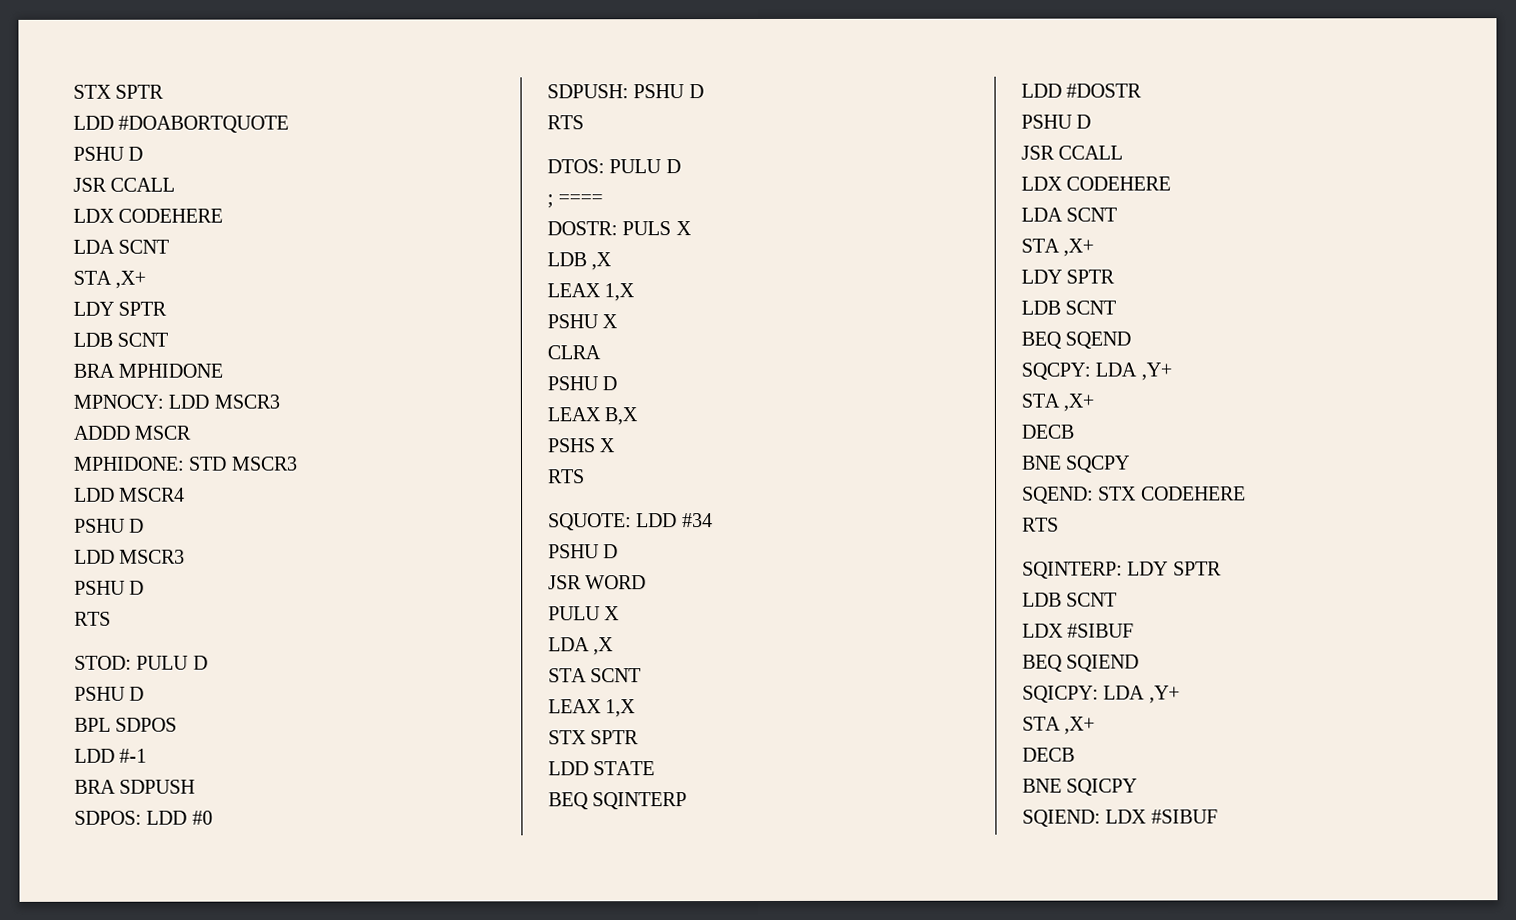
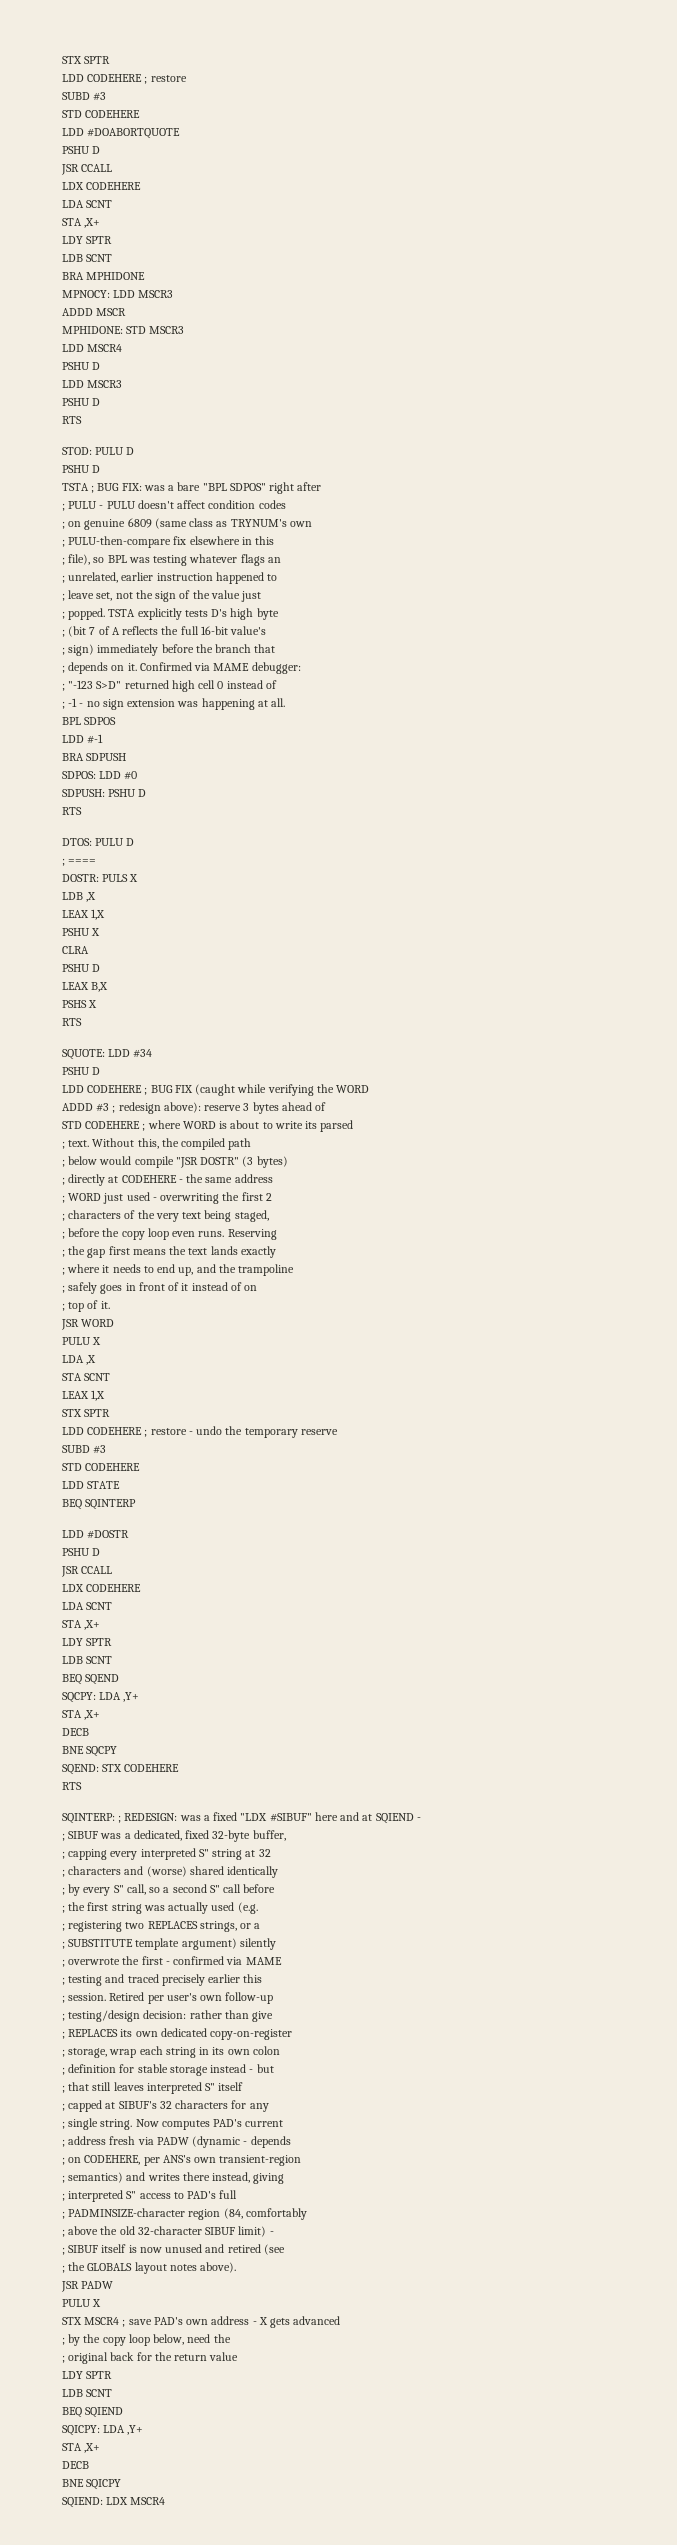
[73,84,165,99] STX SPTR -> [62,56,111,64] [62,74,187,84] [62,92,107,101] [62,110,141,118] STX SPTR // LDD CODEHERE ; restore // SUBD #3 // STD CODEHERE
(145, 693) none -> [62,482,322,494] [62,500,286,511] [62,518,312,530] [62,536,275,548] [62,554,281,566] [62,572,278,584] [62,590,262,602] [62,608,279,620] [62,626,267,637] [62,644,276,656] [62,662,301,674] [62,680,277,692] [62,698,286,710] // TSTA ; BUG FIX: was a bare "BPL SDPOS" right after // ; PULU - PULU doesn't affect condition codes // ; on genuine 6809 (same class as TRYNUM's own // ; PULU-then-compare fix elsewhere in this // ; file), so BPL was testing whatever flags an // ; unrelated, earlier instruction happened to // ; leave set, not the sign of the value just // ; popped. TSTA explicitly tests D's high byte // ; (bit 7 of A reflects the full 16-bit value's // ; sign) immediately before the branch that // ; depends on it. Confirmed via MAME debugger: // ; "-123 S>D" returned high cell 0 instead of // ; -1 - no sign extension was happening at all.
(619, 551) none -> [62,1084,370,1096] [62,1102,327,1114] [62,1120,354,1132] [62,1138,252,1150] [62,1156,288,1168] [62,1174,273,1186] [62,1192,272,1204] [62,1210,269,1222] [62,1228,277,1240] [62,1246,276,1258] [62,1264,295,1276] [62,1282,258,1294] [62,1300,110,1312] // LDD CODEHERE ; BUG FIX (caught while verifying the WORD // ADDD #3 ; redesign above): reserve 3 bytes ahead of // STD CODEHERE ; where WORD is about to write its parsed // ; text. Without this, the compiled path // ; below would compile "JSR DOSTR" (3 bytes) // ; directly at CODEHERE - the same address // ; WORD just used - overwriting the first 2 // ; characters of the very text being staged, // ; before the copy loop even runs. Reserving // ; the gap first means the text lands exactly // ; where it needs to end up, and the trampoline // ; safely goes in front of it instead of on // ; top of it.
(640, 737) none -> [62,1426,338,1438] [62,1445,107,1454] [62,1463,141,1471] // LDD CODEHERE ; restore - undo the temporary reserve // SUBD #3 // STD CODEHERE
[1127,561,1222,576] [1022,592,1118,607] [1022,623,1135,638] LDY SPTR // LDB SCNT // LDX #SIBUF -> [118,1812,421,1824] [62,1830,286,1842] [62,1848,271,1860] [62,1866,279,1878] [62,1884,276,1896] [62,1902,258,1914] [62,1921,261,1932] [62,1938,276,1950] [62,1956,282,1967] [62,1974,263,1986] [62,1992,274,2004] [62,2010,274,2022] [62,2028,293,2040] [62,2046,280,2058] [62,2064,274,2076] [62,2082,244,2094] [62,2100,269,2112] [62,2118,284,2130] [62,2136,291,2148] [62,2155,302,2166] [62,2172,285,2184] [62,2190,238,2202] [62,2208,307,2220] [62,2226,274,2237] [62,2244,285,2255] [62,2262,237,2274] [61,2281,114,2292] [62,2299,102,2307] [62,2316,341,2328] [62,2334,231,2346] [62,2352,239,2364] [62,2371,113,2379] [62,2389,113,2397] ; REDESIGN: was a fixed "LDX #SIBUF" here and at SQIEND - // ; SIBUF was a dedicated, fixed 32-byte buffer, // ; capping every interpreted S" string at 32 // ; characters and (worse) shared identically // ; by every S" call, so a second S" call before // ; the first string was actually used (e.g. // ; registering two REPLACES strings, or a // ; SUBSTITUTE template argument) silently // ; overwrote the first - confirmed via MAME // ; testing and traced precisely earlier this // ; session. Retired per user's own follow-up // ; testing/design decision: rather than give // ; REPLACES its own dedicated copy-on-register // ; storage, wrap each string in its own colon // ; definition for stable storage instead - but // ; that still leaves interpreted S" itself // ; capped at SIBUF's 32 characters for any // ; single string. Now computes PAD's current // ; address fresh via PADW (dynamic - depends // ; on CODEHERE, per ANS's own transient-region // ; semantics) and writes there instead, giving // ; interpreted S" access to PAD's full // ; PADMINSIZE-character region (84, comfortably // ; above the old 32-character SIBUF limit) - // ; SIBUF itself is now unused and retired (see // ; the GLOBALS layout notes above). // JSR PADW // PULU X // STX MSCR4 ; save PAD's own address - X gets advanced // ; by the copy loop below, need the // ; original back for the return value // LDY SPTR // LDB SCNT
[1150,809,1218,824] #SIBUF -> [130,2497,166,2505] MSCR4

